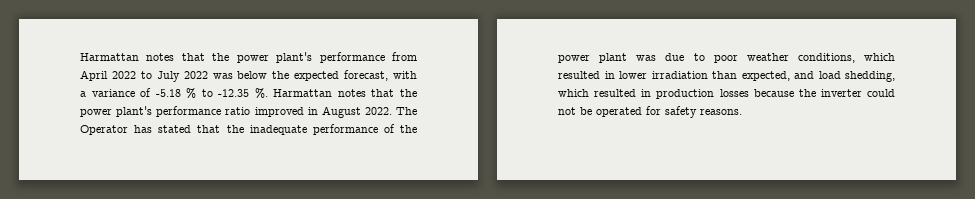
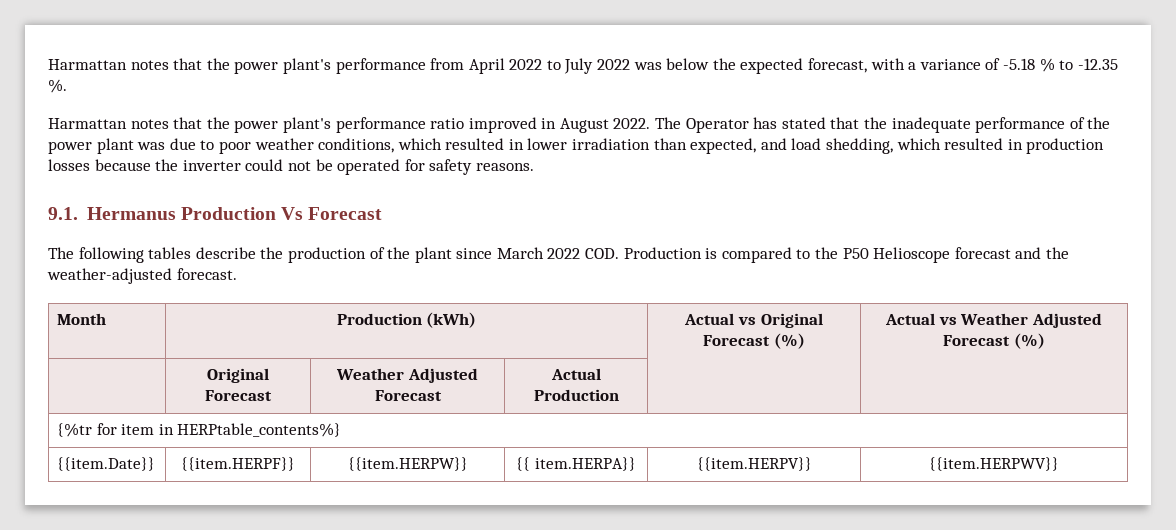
(268, 93) none -> (67, 86) //
(742, 112) none -> [48,207,383,220] [48,247,1069,263] [47,268,237,284] [57,313,107,325] [336,312,477,328] [684,313,823,328] [703,333,805,349] [885,313,1102,328] [943,333,1045,349] [207,368,269,383] [205,390,272,401] [336,368,478,383] [374,390,442,401] [550,368,601,380] [533,389,619,401] [57,423,342,437] [57,457,156,471] [181,457,295,471] [347,457,468,471] [516,457,636,471] [696,457,812,471] [929,457,1059,471] // 9.1. Hermanus Production Vs Forecast // The following tables describe the production of the plant since March 2022 COD. Production is compared to the P50 Helioscope forecast and the weather-adjusted forecast. // Month | Production (kWh) | Actual vs Original Forecast (%) | Actual vs Weather Adjusted Forecast (%) // | Original Forecast | Weather Adjusted Forecast | Actual Production | | // {%tr for item in HERPtable_contents%} // {{item.Date}} | {{item.HERPF}} | {{item.HERPW}} | {{ item.HERPA}} | {{item.HERPV}} | {{item.HERPWV}}

